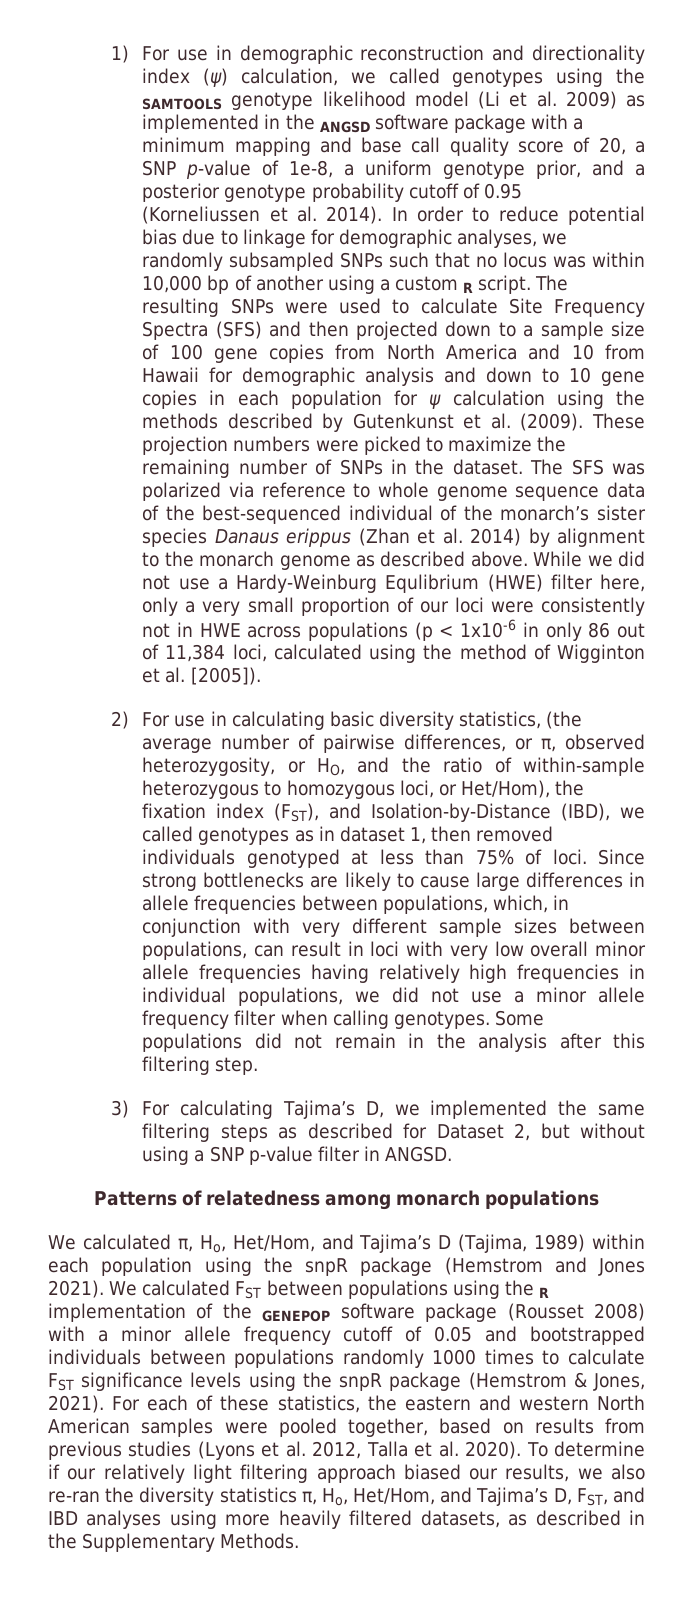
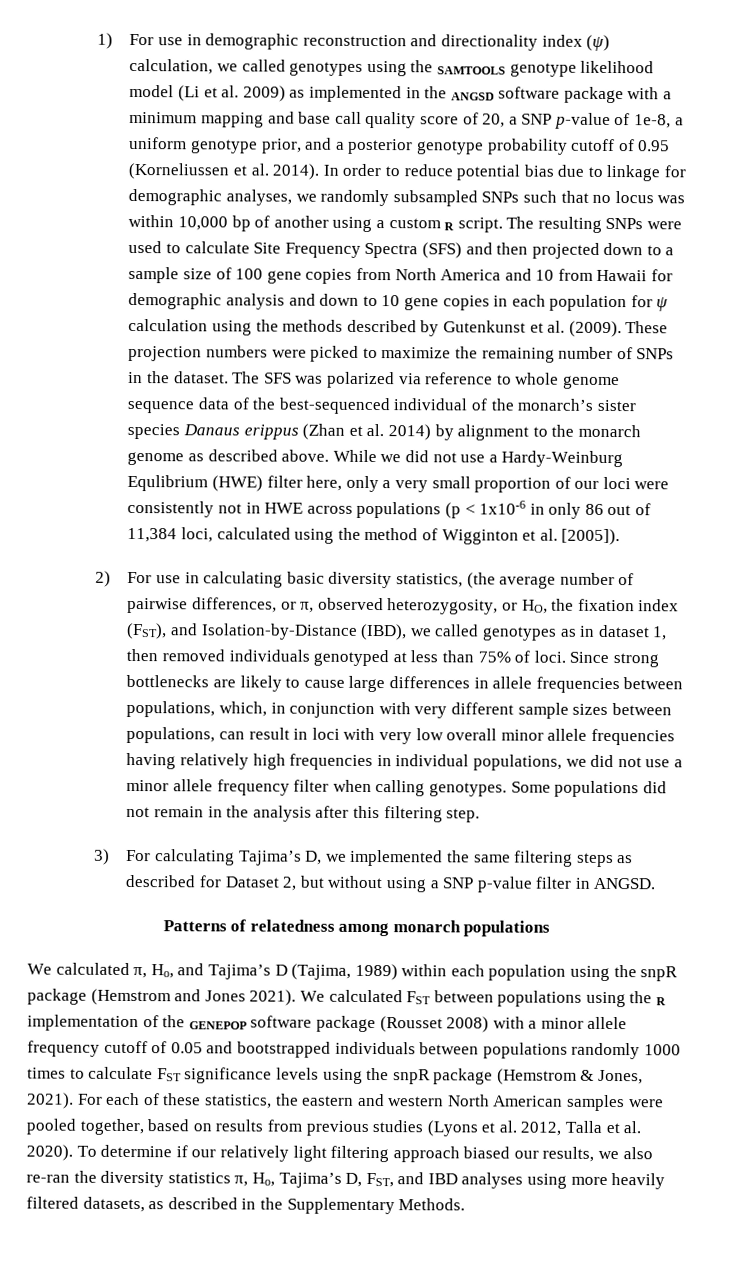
[357,757,645,776] [142,780,550,799] and the ratio of within-sample heterozygous to homozygous loci, or Het/Hom), -> (548, 606) none
[232,1235,315,1252] Het/Hom, -> (174, 971) none
[353,1487,473,1505] Het/Hom, and -> (275, 1179) none

